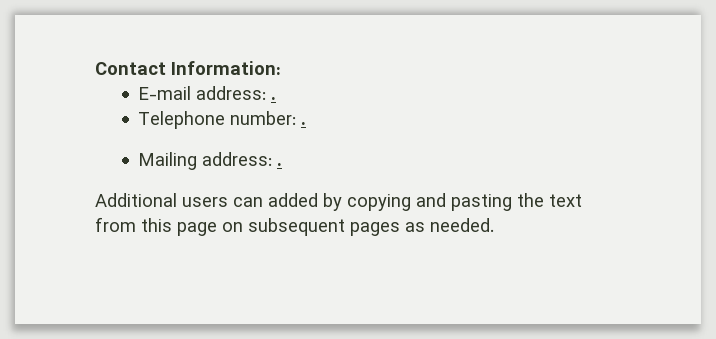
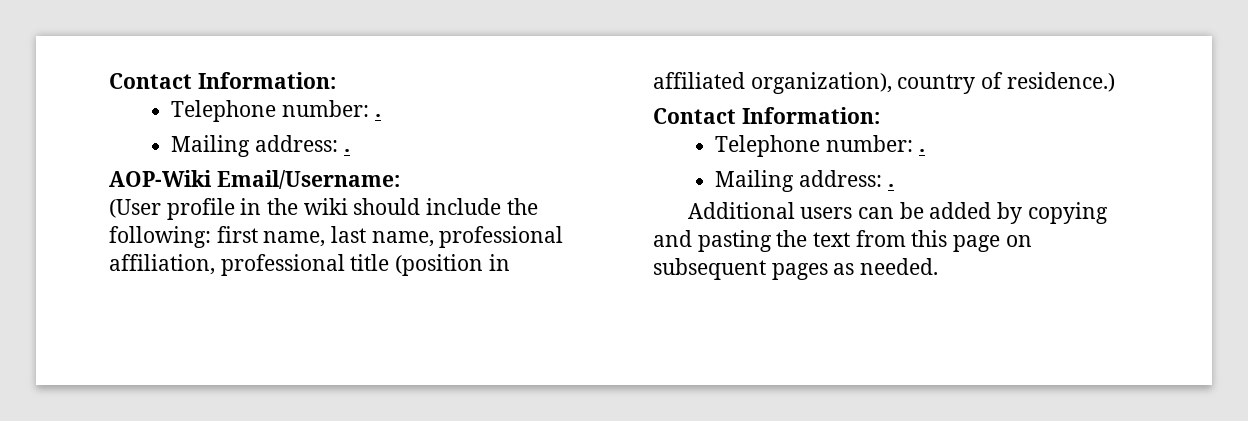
[95,61,281,75] [138,86,277,100] Contact Information: // E-mail address: . -> [109,72,336,89] [171,100,381,122] [171,135,350,157] [109,170,400,189] [109,198,538,220] [109,226,564,248] [109,254,510,276] [653,72,1115,94] [653,107,880,124] Contact Information: // Telephone number: . // Mailing address: . // AOP-Wiki Email/Username: // (User profile in the wiki should include the following: first name, last name, professional affiliation, professional title (position in affiliated organization), country of residence.) // Contact Information:
(263, 202) none -> [899,202,924,219] be

